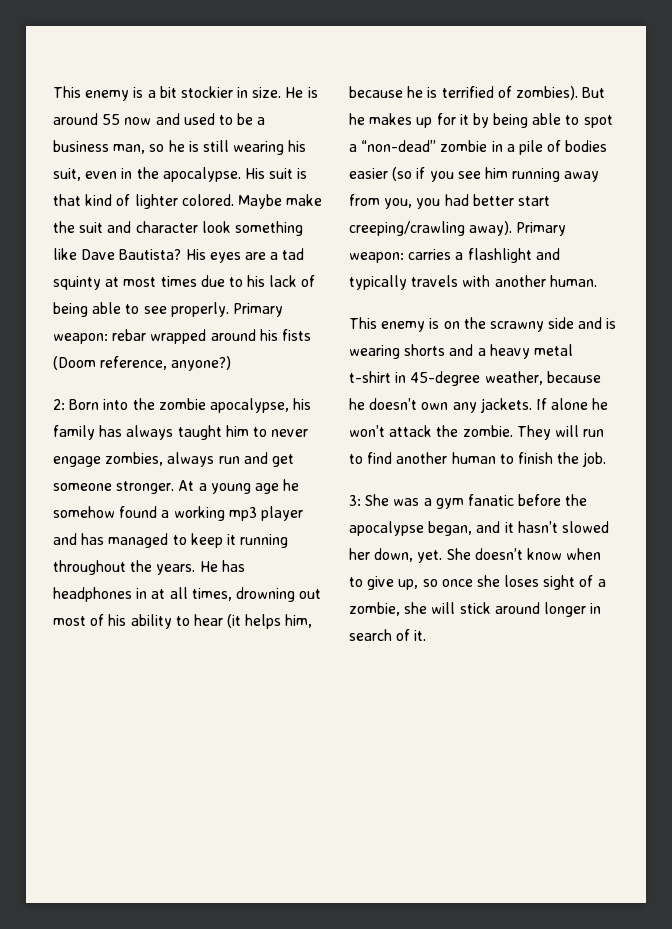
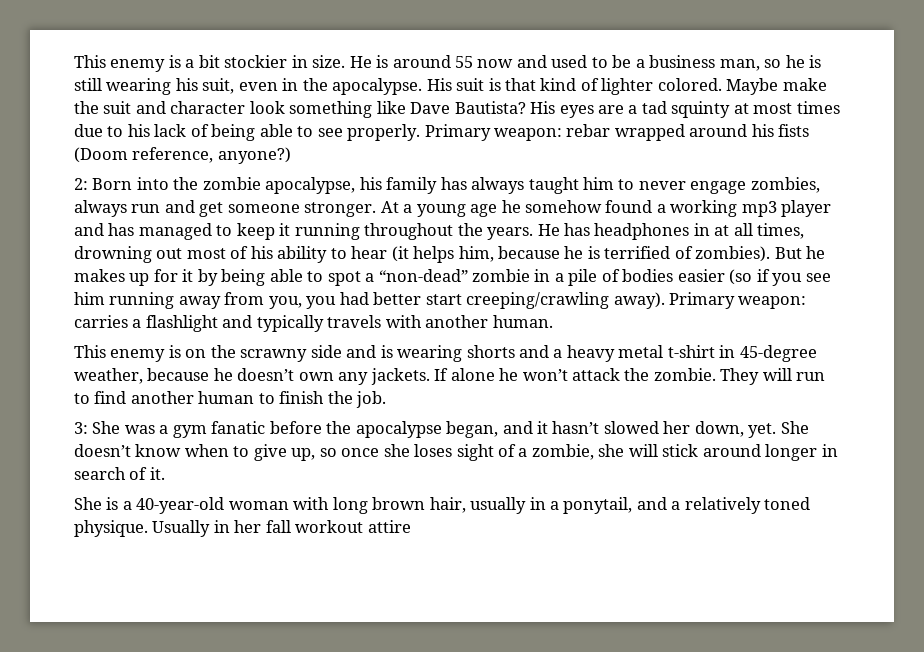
(427, 635) none -> [74,497,811,514] [74,520,411,537] // She is a 40-year-old woman with long brown hair, usually in a ponytail, and a relatively toned physique. Usually in her fall workout attire

